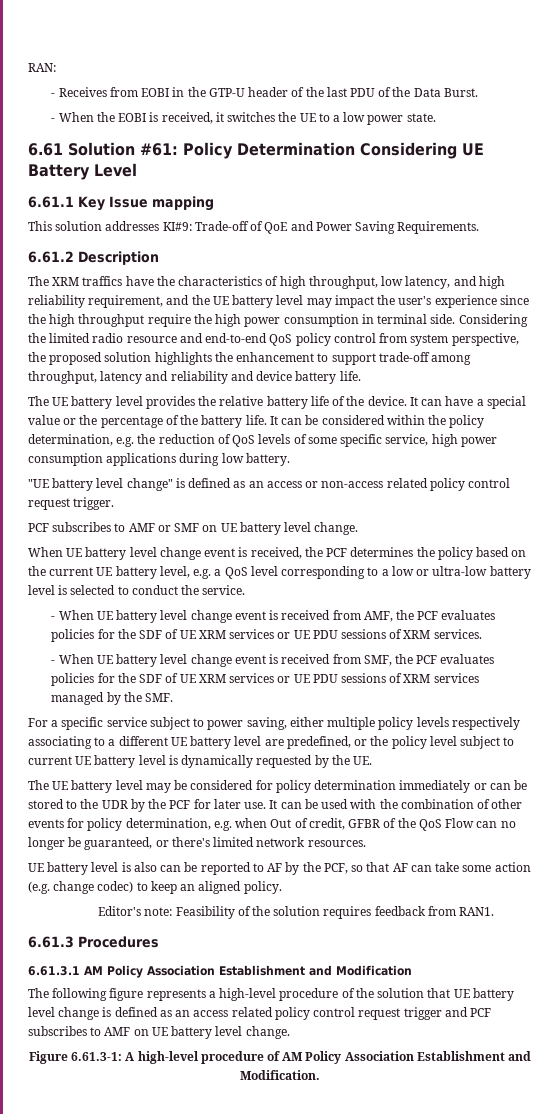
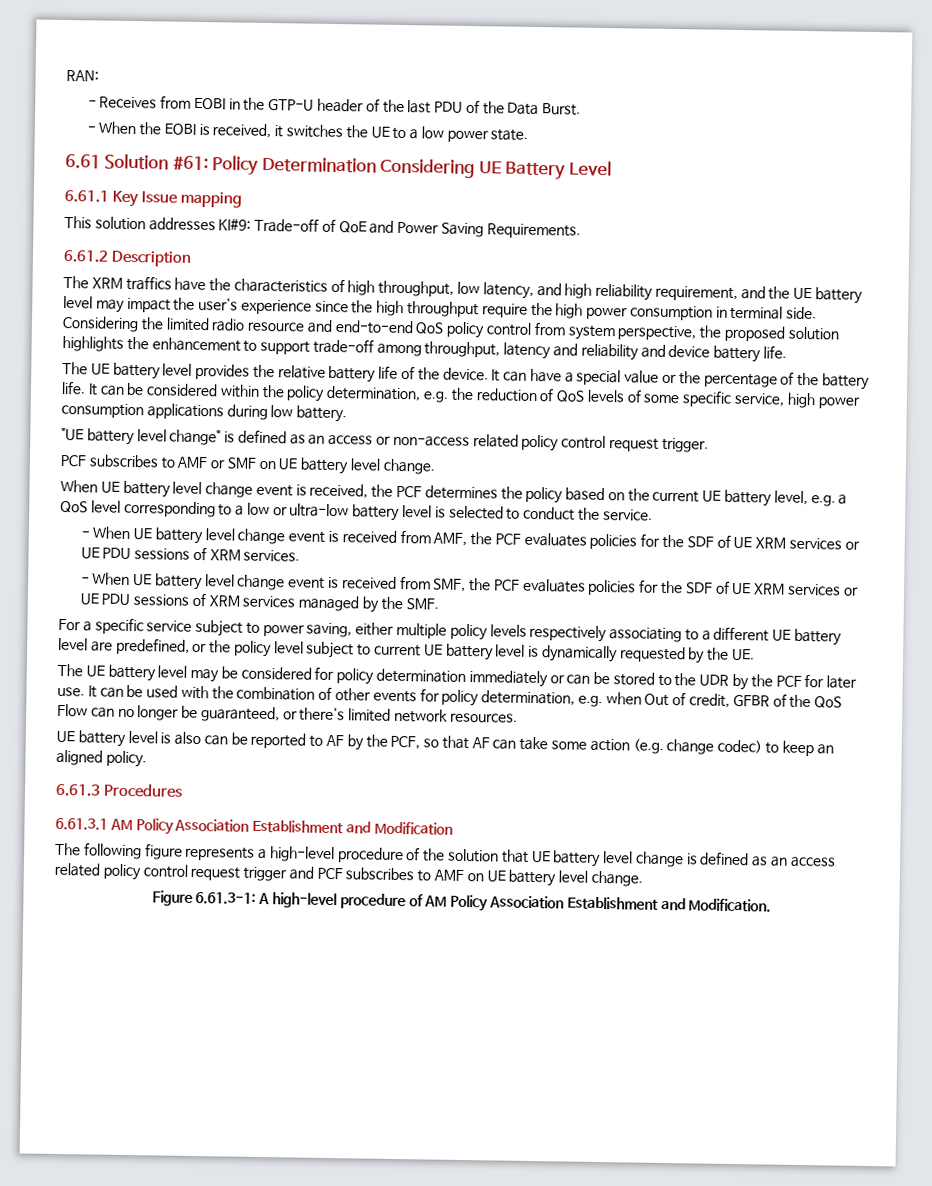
[98,906,495,919] // Editor's note: Feasibility of the solution requires feedback from RAN1. -> (147, 759) none

